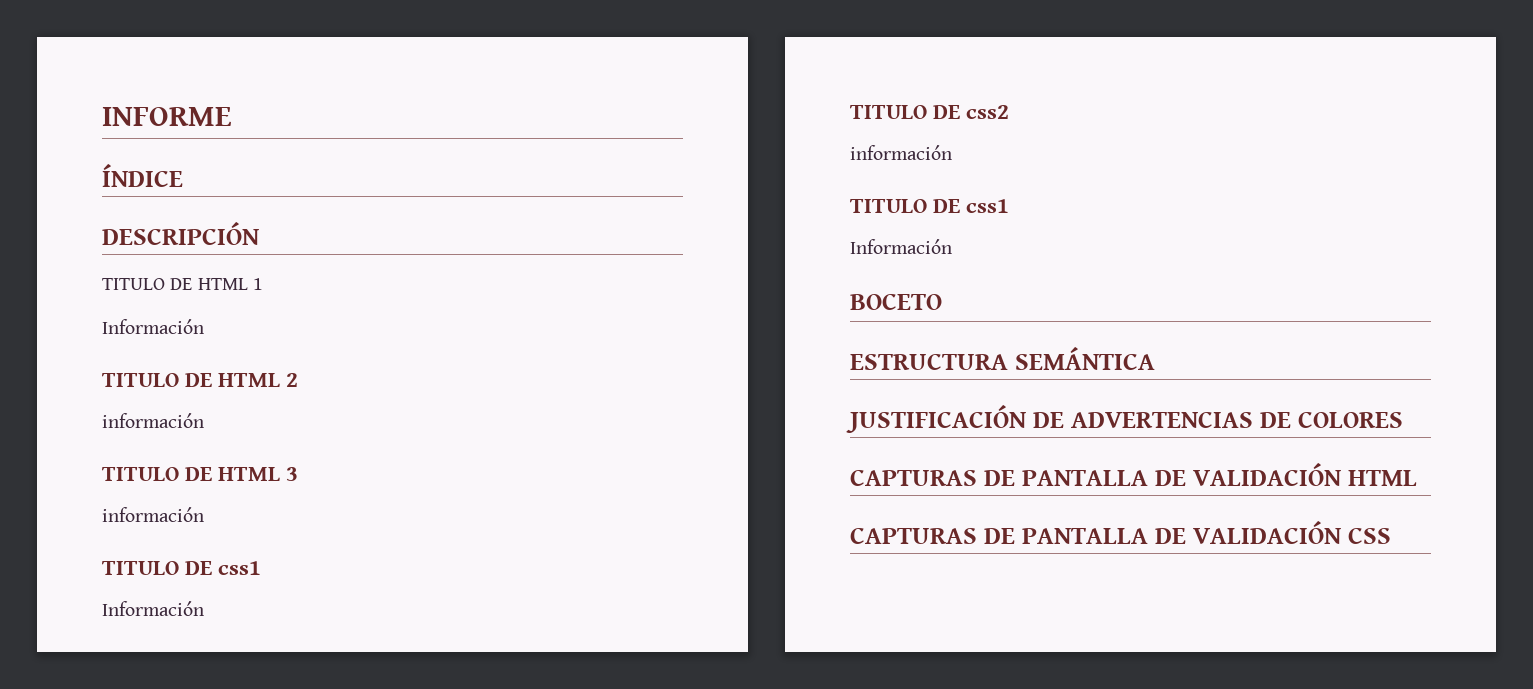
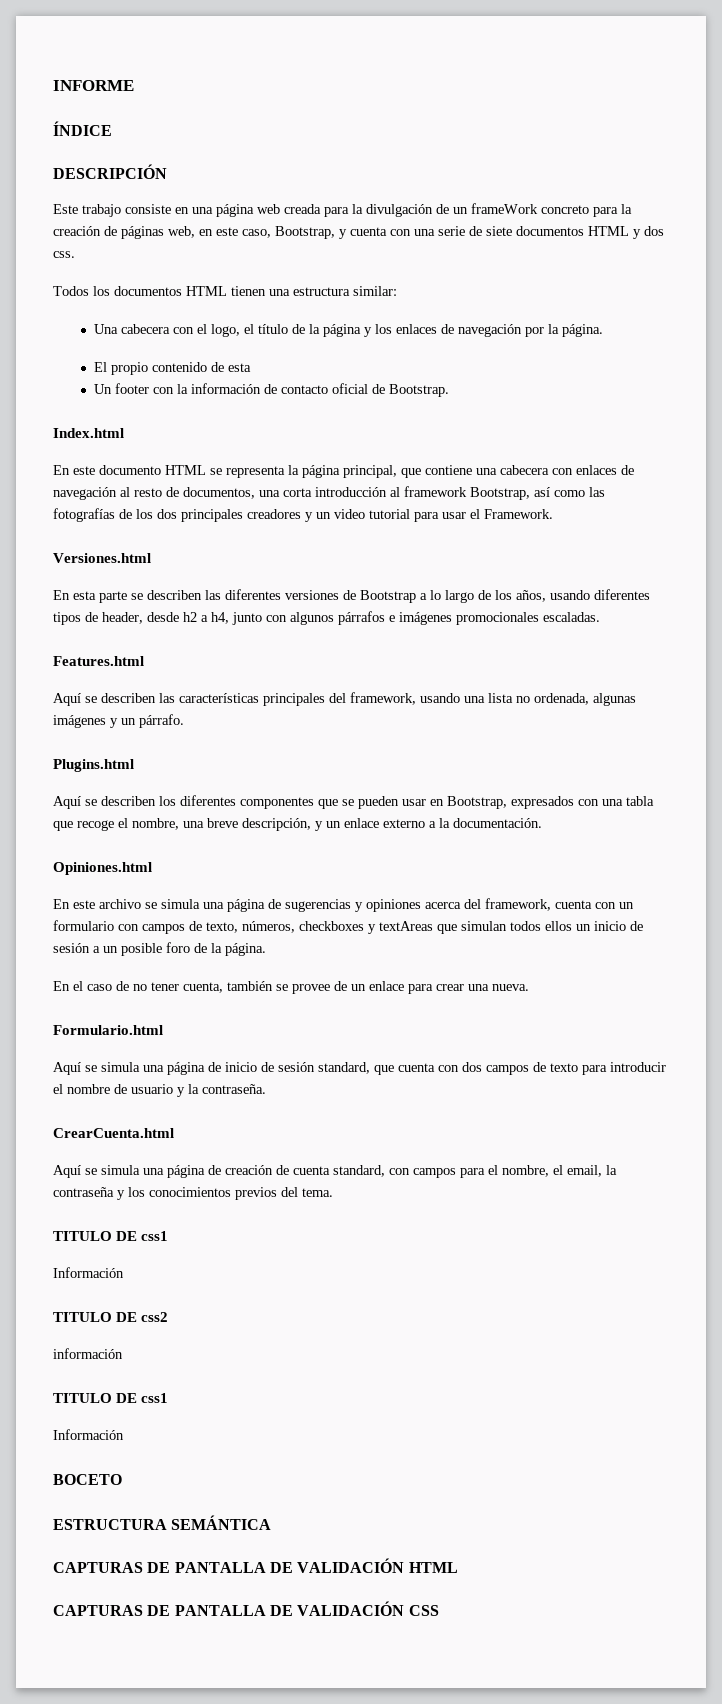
[102,278,263,290] [102,319,204,334] [102,373,299,387] [102,413,204,428] [102,467,299,481] [102,507,204,522] TITULO DE HTML 1 // Información // TITULO DE HTML 2 // información // TITULO DE HTML 3 // información -> [53,203,632,217] [53,226,664,239] [53,251,75,258] [53,286,397,296] [93,324,603,337] [93,362,251,375] [93,383,449,397] [53,428,124,438] [53,465,634,478] [53,486,605,500] [53,508,553,522] [53,553,151,563] [53,589,650,603] [53,611,600,625] [53,656,144,666] [53,692,636,706] [53,714,184,728] [53,759,134,772] [53,795,654,809] [53,818,542,831] [53,862,152,875] [53,898,634,912] [53,920,643,934] [53,942,266,956] [53,981,529,994] [53,1025,163,1035] [53,1062,666,1075] [53,1084,266,1097] [53,1128,174,1138] [53,1165,617,1178] [53,1187,333,1200] Este trabajo consiste en una página web creada para la divulgación de un frameWork concreto para la creación de páginas web, en este caso, Bootstrap, y cuenta con una serie de siete documentos HTML y dos css. // Todos los documentos HTML tienen una estructura similar: // Una cabecera con el logo, el título de la página y los enlaces de navegación por la página. // El propio contenido de esta // Un footer con la información de contacto oficial de Bootstrap. // Index.html // En este documento HTML se representa la página principal, que contiene una cabecera con enlaces de navegación al resto de documentos, una corta introducción al framework Bootstrap, así como las fotografías de los dos principales creadores y un video tutorial para usar el Framework. // Versiones.html // En esta parte se describen las diferentes versiones de Bootstrap a lo largo de los años, usando diferentes tipos de header, desde h2 a h4, junto con algunos párrafos e imágenes promocionales escaladas. // Features.html // Aquí se describen las características principales del framework, usando una lista no ordenada, algunas imágenes y un párrafo. // Plugins.html // Aquí se describen los diferentes componentes que se pueden usar en Bootstrap, expresados con una tabla que recoge el nombre, una breve descripción, y un enlace externo a la documentación. // Opiniones.html // En este archivo se simula una página de sugerencias y opiniones acerca del framework, cuenta con un formulario con campos de texto, números, checkboxes y textAreas que simulan todos ellos un inicio de sesión a un posible foro de la página. // En el caso de no tener cuenta, también se provee de un enlace para crear una nueva. // Formulario.html // Aquí se simula una página de inicio de sesión standard, que cuenta con dos campos de texto para introducir el nombre de usuario y la contraseña. // CrearCuenta.html // Aquí se simula una página de creación de cuenta standard, con campos para el nombre, el email, la contraseña y los conocimientos previos del tema.
[846,404,1404,433] // JUSTIFICACIÓN DE ADVERTENCIAS DE COLORES -> (272, 1522) none

